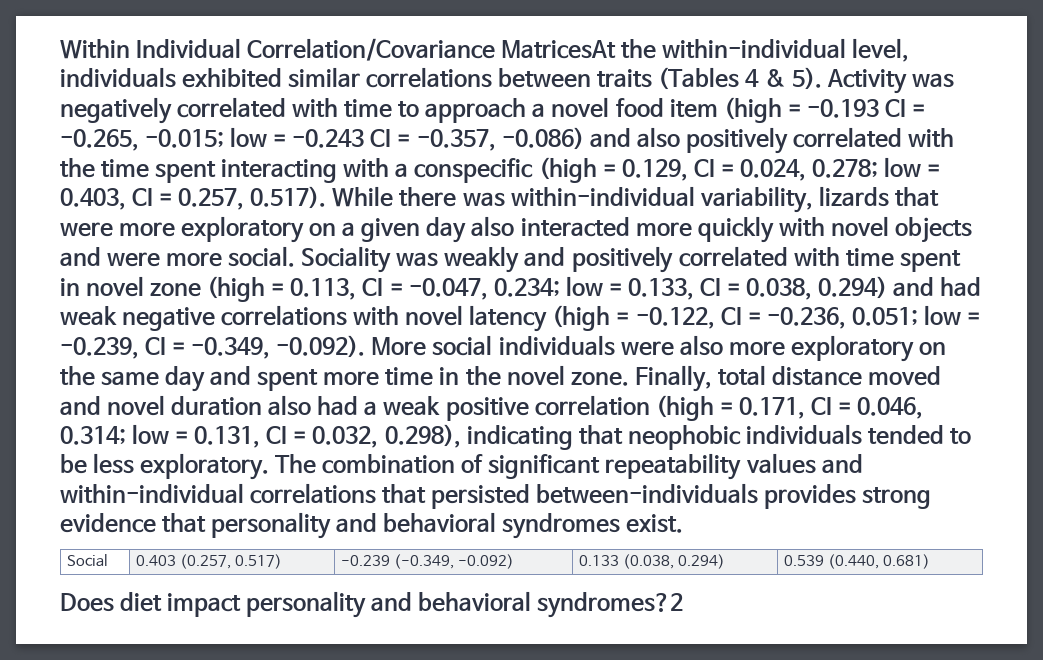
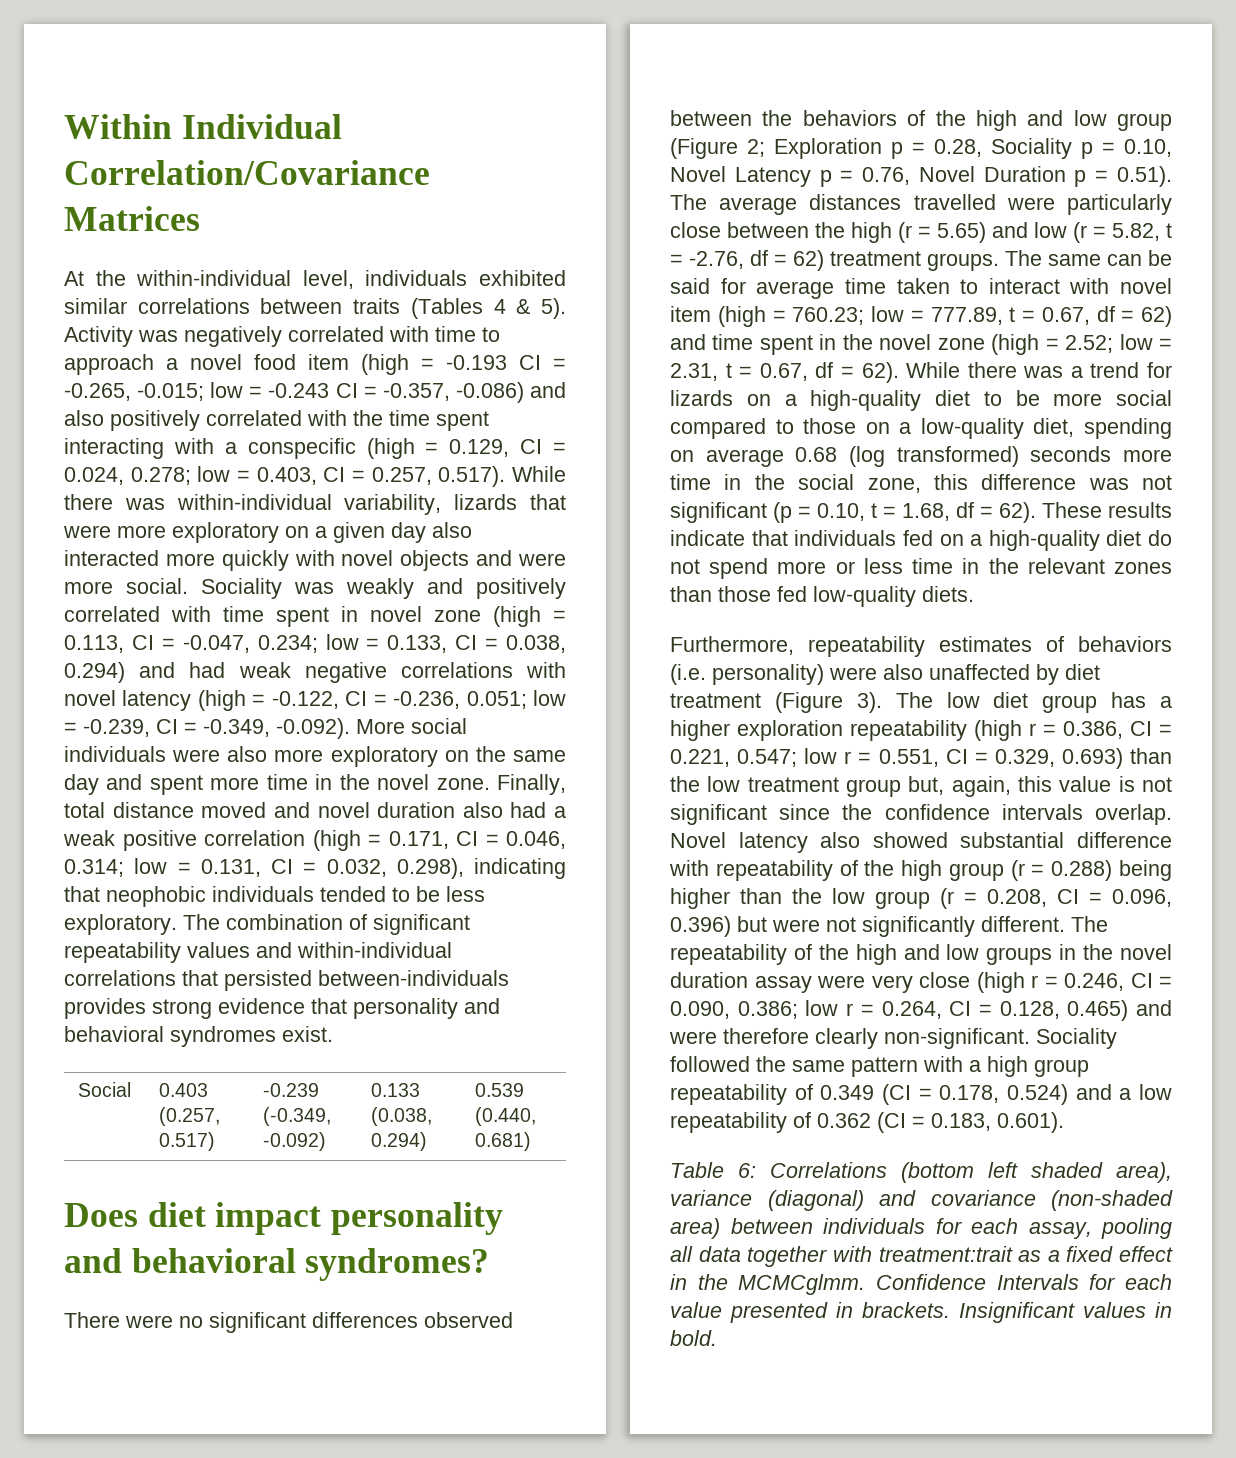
[501,40,617,59] MatricesAt -> [64,206,200,231] [64,271,84,286] Matrices // At
[537,592,684,618] syndromes?2 -> [305,1248,490,1281] [64,1312,513,1333] [670,110,1172,131] [670,138,1172,159] [670,166,1172,187] [670,194,1172,215] [670,222,1172,243] [670,250,1172,271] [670,278,1172,299] [670,306,1172,327] [670,334,1172,355] [670,362,1172,383] [670,390,1172,411] [670,418,1172,439] [670,446,1172,467] [670,474,1172,493] [670,502,1172,523] [670,530,1172,551] [670,558,1172,579] [670,586,974,607] [670,636,1172,657] [670,664,1100,685] [670,692,1172,713] [670,720,1172,741] [670,748,1172,769] [670,776,1172,797] [670,804,1172,825] [670,832,1172,853] [669,860,1172,881] [670,888,1172,909] [670,916,1108,937] [670,944,1172,965] [670,972,1172,993] [670,1000,1172,1021] [669,1028,1117,1049] [670,1056,1089,1077] [670,1084,1172,1105] [670,1112,1064,1133] [670,1162,1172,1183] [670,1190,1173,1211] [670,1218,1172,1239] [670,1246,1173,1267] [670,1274,1172,1295] [670,1302,1172,1323] [670,1330,717,1346] syndromes? // There were no significant differences observed between the behaviors of the high and low group (Figure 2; Exploration p = 0.28, Sociality p = 0.10, Novel Latency p = 0.76, Novel Duration p = 0.51). The average distances travelled were particularly close between the high (r = 5.65) and low (r = 5.82, t = -2.76, df = 62) treatment groups. The same can be said for average time taken to interact with novel item (high = 760.23; low = 777.89, t = 0.67, df = 62) and time spent in the novel zone (high = 2.52; low = 2.31, t = 0.67, df = 62). While there was a trend for lizards on a high-quality diet to be more social compared to those on a low-quality diet, spending on average 0.68 (log transformed) seconds more time in the social zone, this difference was not significant (p = 0.10, t = 1.68, df = 62). These results indicate that individuals fed on a high-quality diet do not spend more or less time in the relevant zones than those fed low-quality diets. // Furthermore, repeatability estimates of behaviors (i.e. personality) were also unaffected by diet treatment (Figure 3). The low diet group has a higher exploration repeatability (high r = 0.386, CI = 0.221, 0.547; low r = 0.551, CI = 0.329, 0.693) than the low treatment group but, again, this value is not significant since the confidence intervals overlap. Novel latency also showed substantial difference with repeatability of the high group (r = 0.288) being higher than the low group (r = 0.208, CI = 0.096, 0.396) but were not significantly different. The repeatability of the high and low groups in the novel duration assay were very close (high r = 0.246, CI = 0.090, 0.386; low r = 0.264, CI = 0.128, 0.465) and were therefore clearly non-significant. Sociality followed the same pattern with a high group repeatability of 0.349 (CI = 0.178, 0.524) and a low repeatability of 0.362 (CI = 0.183, 0.601). // Table 6: Correlations (bottom left shaded area), variance (diagonal) and covariance (non-shaded area) between individuals for each assay, pooling all data together with treatment:trait as a fixed effect in the MCMCglmm. Confidence Intervals for each value presented in brackets. Insignificant values in bold.

